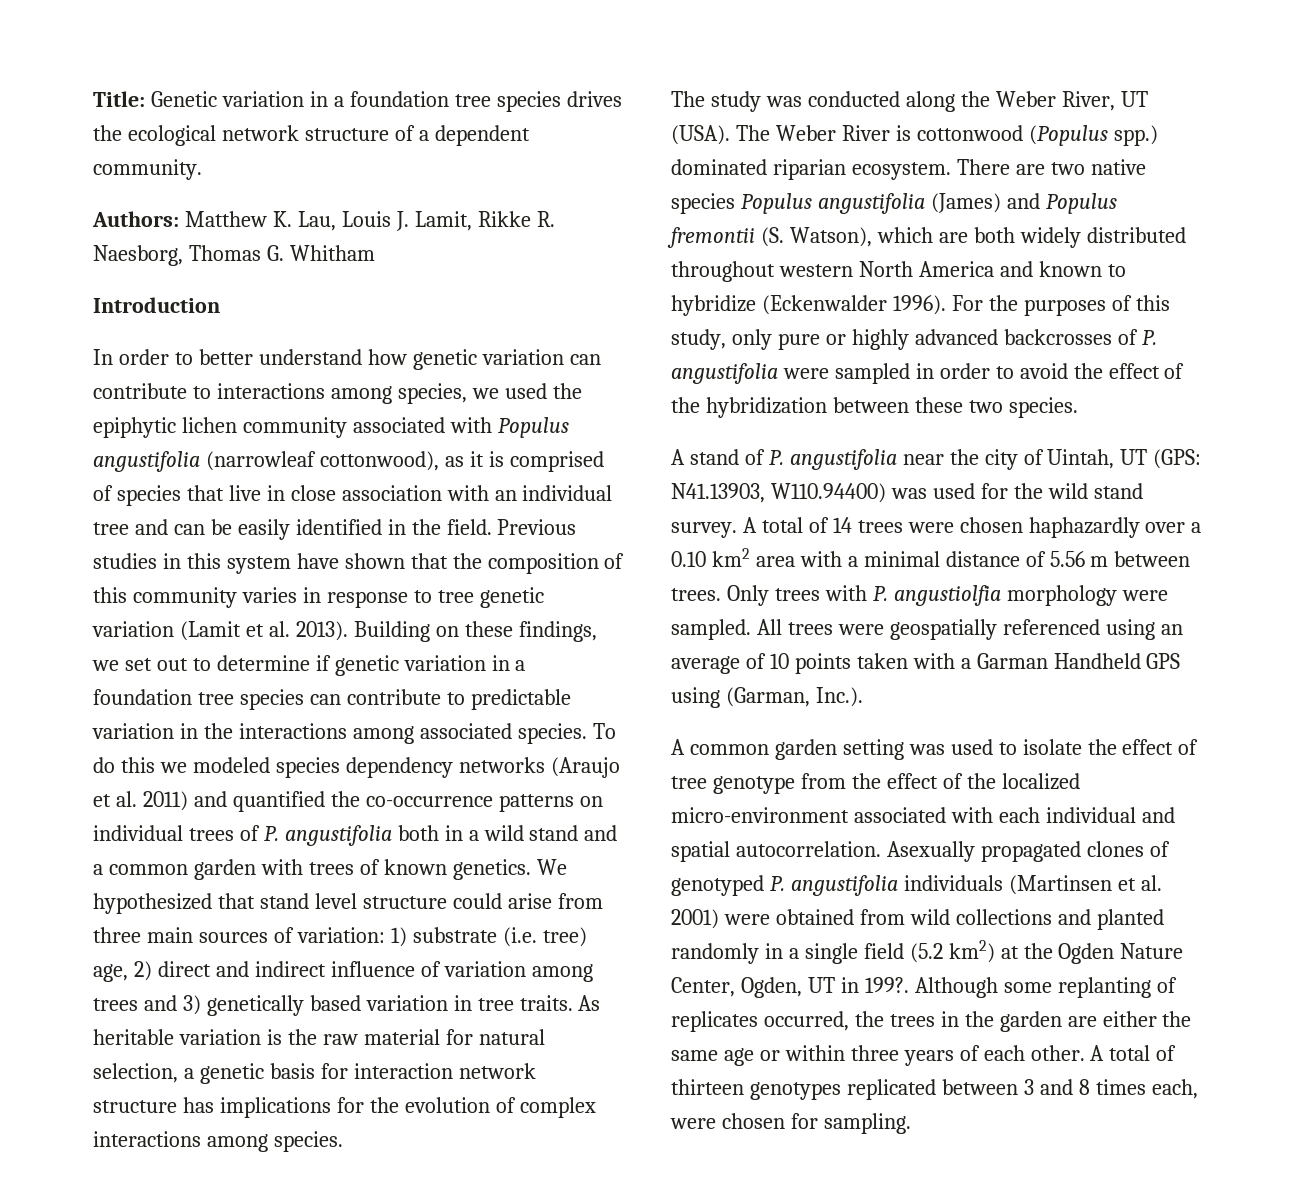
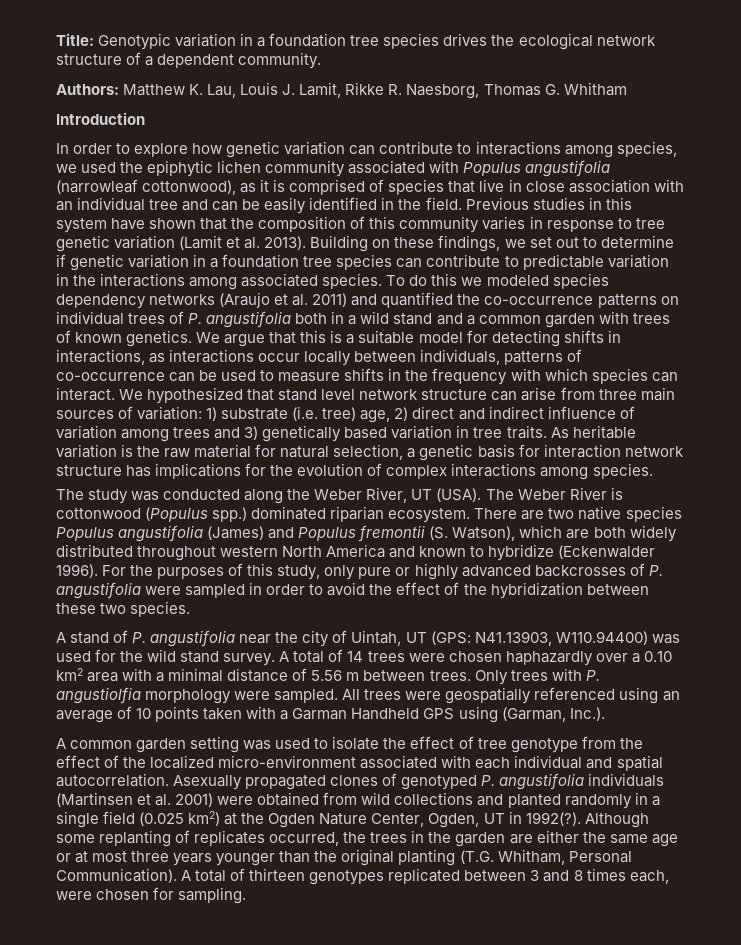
[150,91,217,107] Genetic -> [98,33,172,50] Genotypic
[198,349,362,365] better understand -> [134,143,189,157] explore
(567, 867) none -> [224,330,621,347] [56,349,583,366] [56,368,678,385] [56,387,144,401] argue that this is a suitable model for detecting shifts in interactions, as interactions occur locally between individuals, patterns of co-occurrence can be used to measure shifts in the frequency with which species can interact. We
[362,893,502,909] structure could -> [359,389,518,401] network structure can
[909,943,943,963] (5.2 -> [139,812,185,826] (0.025
[864,977,909,993] 199?. -> [525,812,581,826] 1992(?).
[784,1045,1085,1066] within three years of each other. -> [75,849,632,866] [56,868,177,883] at most three years younger than the original planting (T.G. Whitham, Personal Communication).

